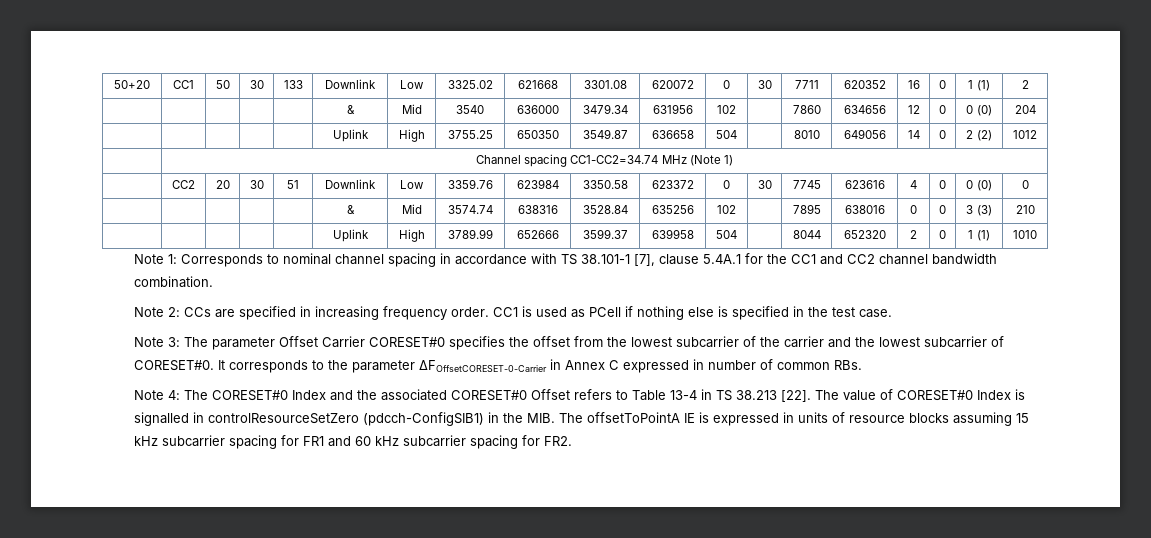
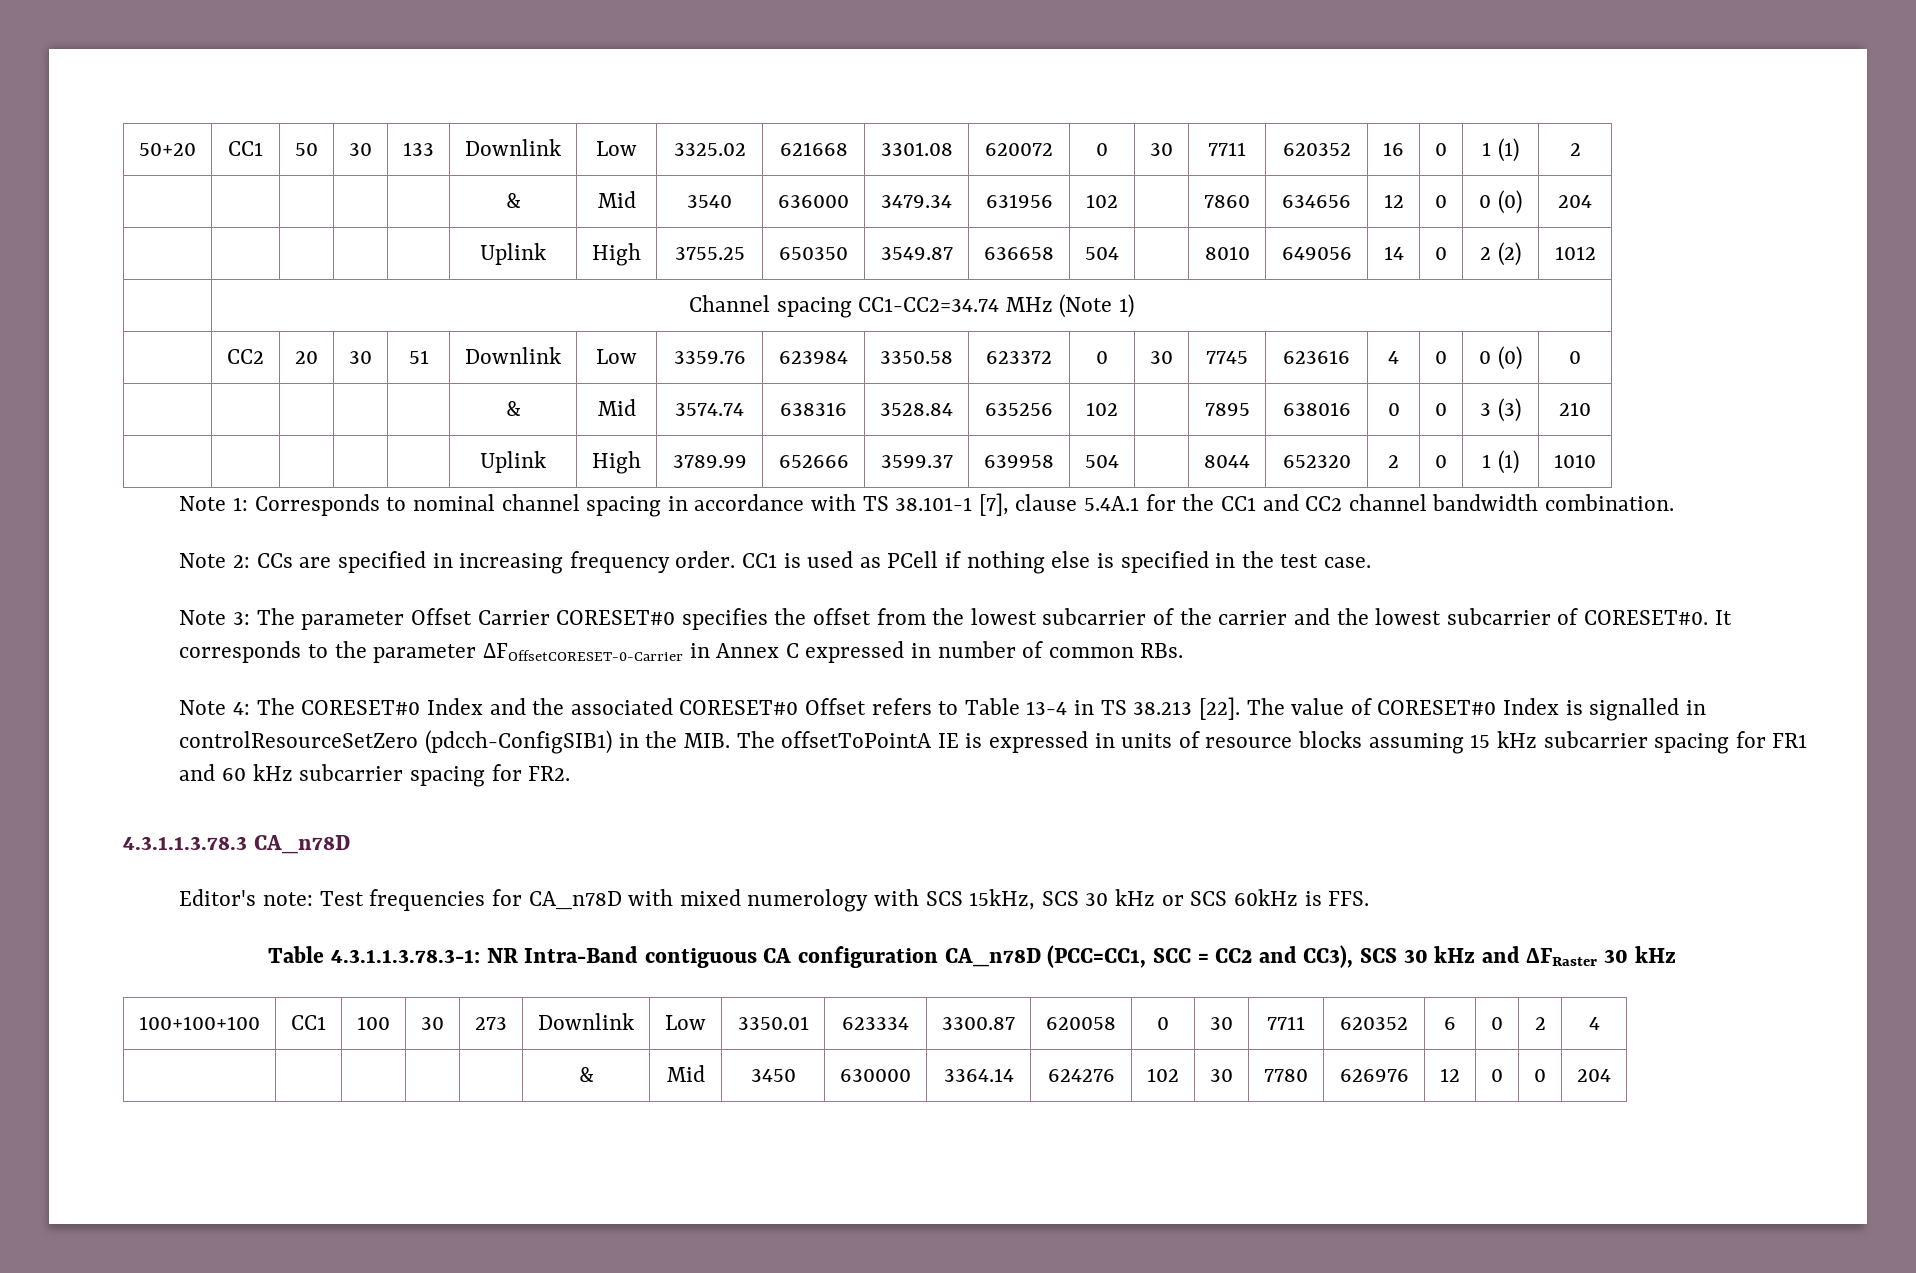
(572, 441) none -> [123,835,350,854] [179,889,1370,912] [268,945,1676,968] [139,1016,260,1030] [291,1015,326,1030] [357,1016,390,1030] [421,1017,444,1030] [475,1017,507,1030] [538,1013,634,1030] [665,1015,706,1030] [737,1016,809,1030] [842,1017,909,1030] [942,1017,1015,1030] [1046,1017,1116,1030] [1157,1017,1169,1030] [1210,1017,1233,1030] [1267,1016,1305,1030] [1340,1017,1408,1030] [1444,1017,1456,1030] [1491,1017,1503,1030] [1534,1017,1546,1030] [1588,1017,1600,1030] [578,1067,594,1082] [666,1065,705,1082] [750,1069,796,1082] [840,1069,911,1082] [943,1068,1014,1082] [1047,1069,1115,1082] [1147,1068,1179,1082] [1210,1069,1233,1082] [1264,1069,1308,1082] [1339,1069,1409,1082] [1440,1068,1460,1082] [1491,1069,1503,1082] [1534,1069,1546,1082] [1577,1069,1611,1082] // 4.3.1.1.3.78.3 CA_n78D // Editor's note: Test frequencies for CA_n78D with mixed numerology with SCS 15kHz, SCS 30 kHz or SCS 60kHz is FFS. // Table 4.3.1.1.3.78.3-1: NR Intra-Band contiguous CA configuration CA_n78D (PCC=CC1, SCC = CC2 and CC3), SCS 30 kHz and ΔFRaster 30 kHz // 100+100+100 | CC1 | 100 | 30 | 273 | Downlink | Low | 3350.01 | 623334 | 3300.87 | 620058 | 0 | 30 | 7711 | 620352 | 6 | 0 | 2 | 4 // | | | | | & | Mid | 3450 | 630000 | 3364.14 | 624276 | 102 | 30 | 7780 | 626976 | 12 | 0 | 0 | 204

